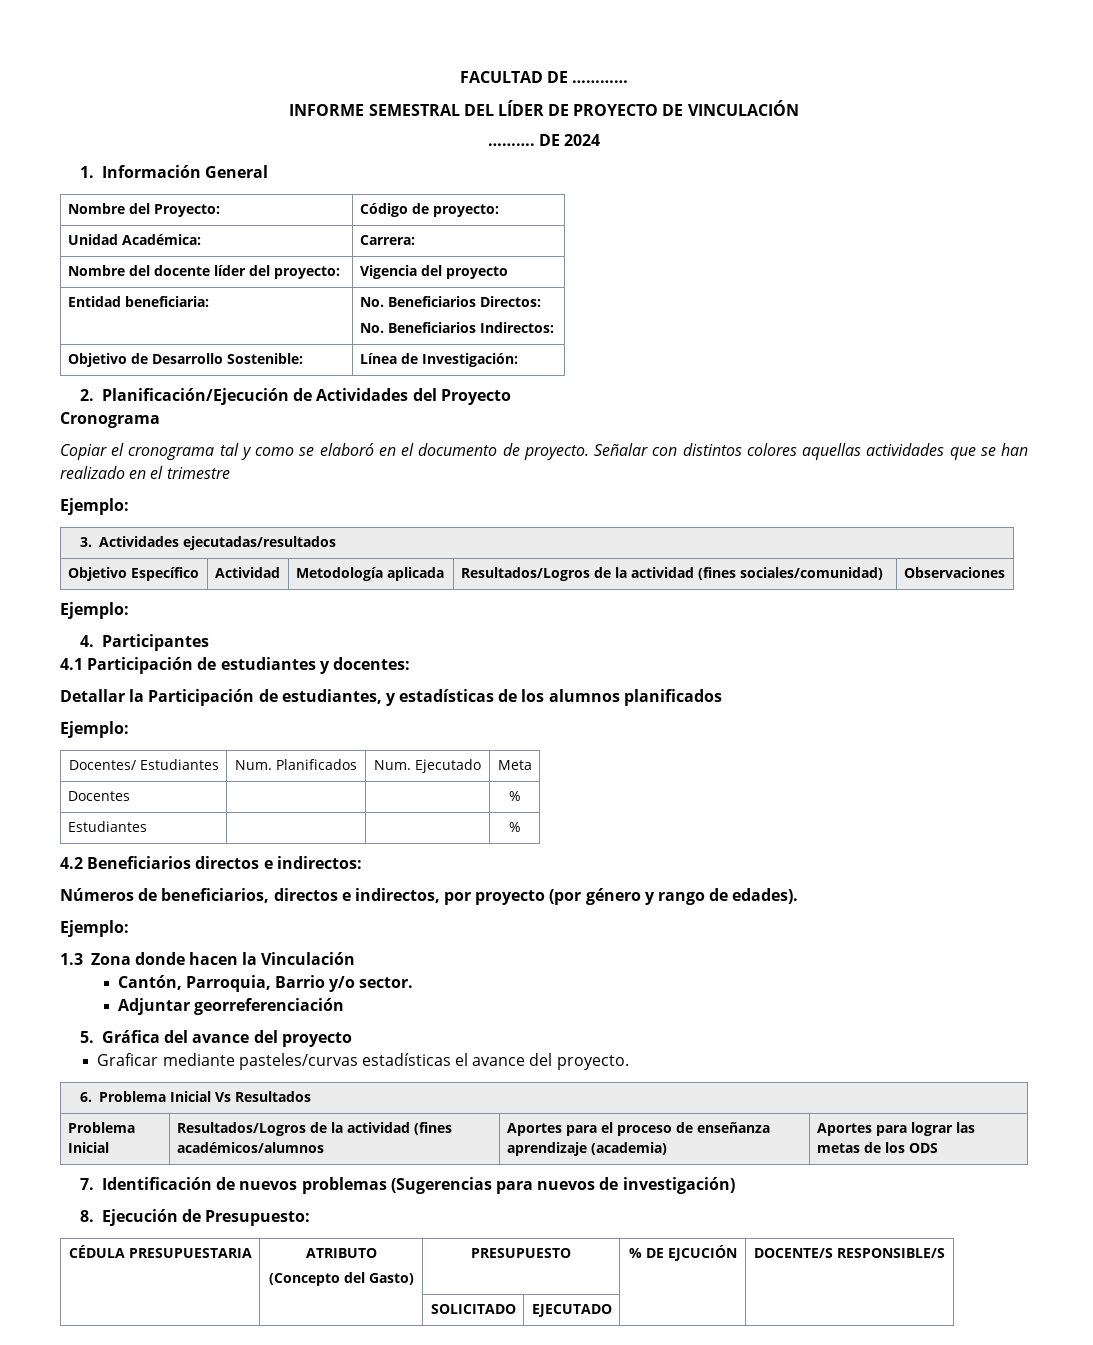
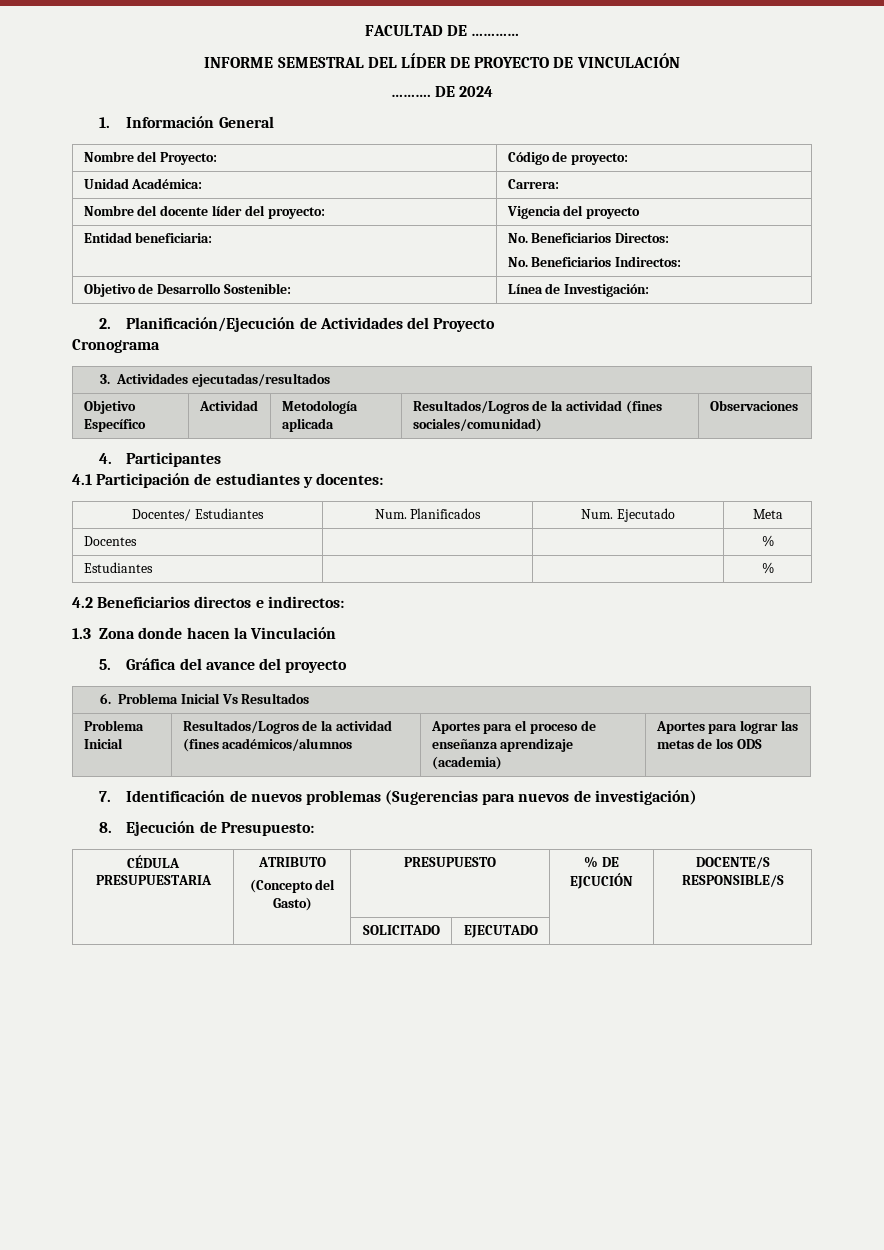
[60,443,1028,460] [60,466,230,479] [60,498,129,515] // Copiar el cronograma tal y como se elaboró en el documento de proyecto. Señalar con distintos colores aquellas actividades que se han realizado en el trimestre // Ejemplo: -> (160, 346) none
[60,602,129,619] // Ejemplo: -> (798, 405) none
[60,689,722,706] [60,721,129,738] // Detallar la Participación de estudiantes, y estadísticas de los alumnos planificados // Ejemplo: -> (383, 479) none
[60,888,799,905] [60,920,129,937] // Números de beneficiarios, directos e indirectos, por proyecto (por género y rango de edades). // Ejemplo: -> (344, 602) none
[117,975,414,992] [117,998,344,1015] // Cantón, Parroquia, Barrio y/o sector. // Adjuntar georreferenciación -> (336, 633) none
[97,1053,629,1070] // Graficar mediante pasteles/curvas estadísticas el avance del proyecto. -> (348, 666) none

